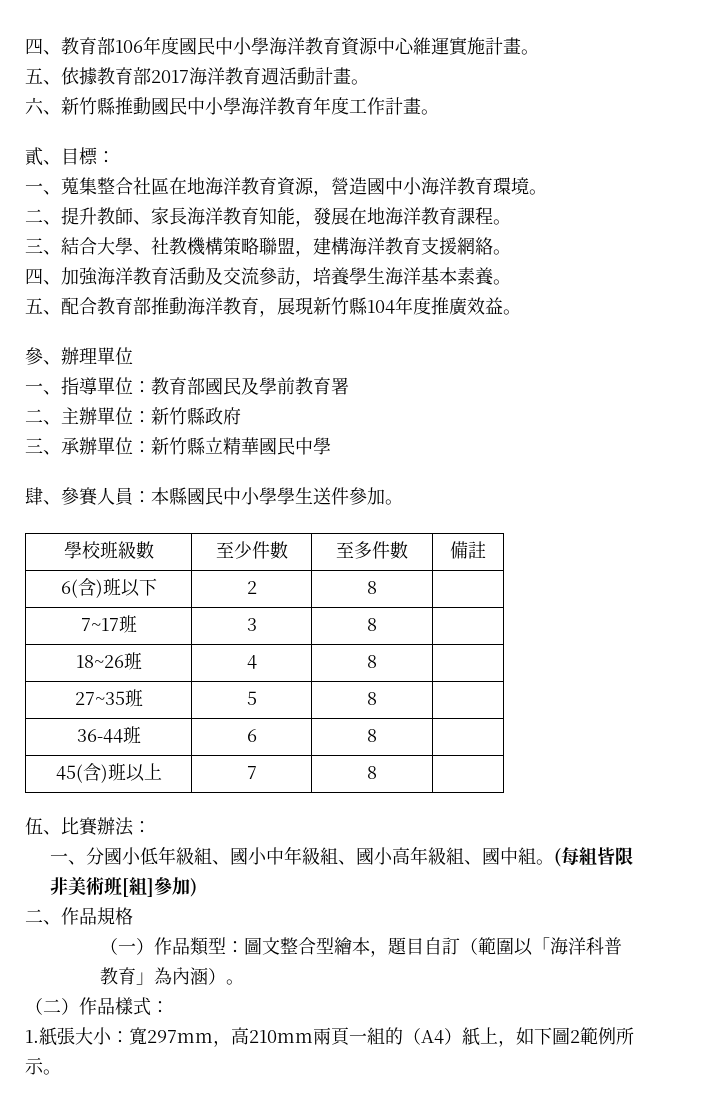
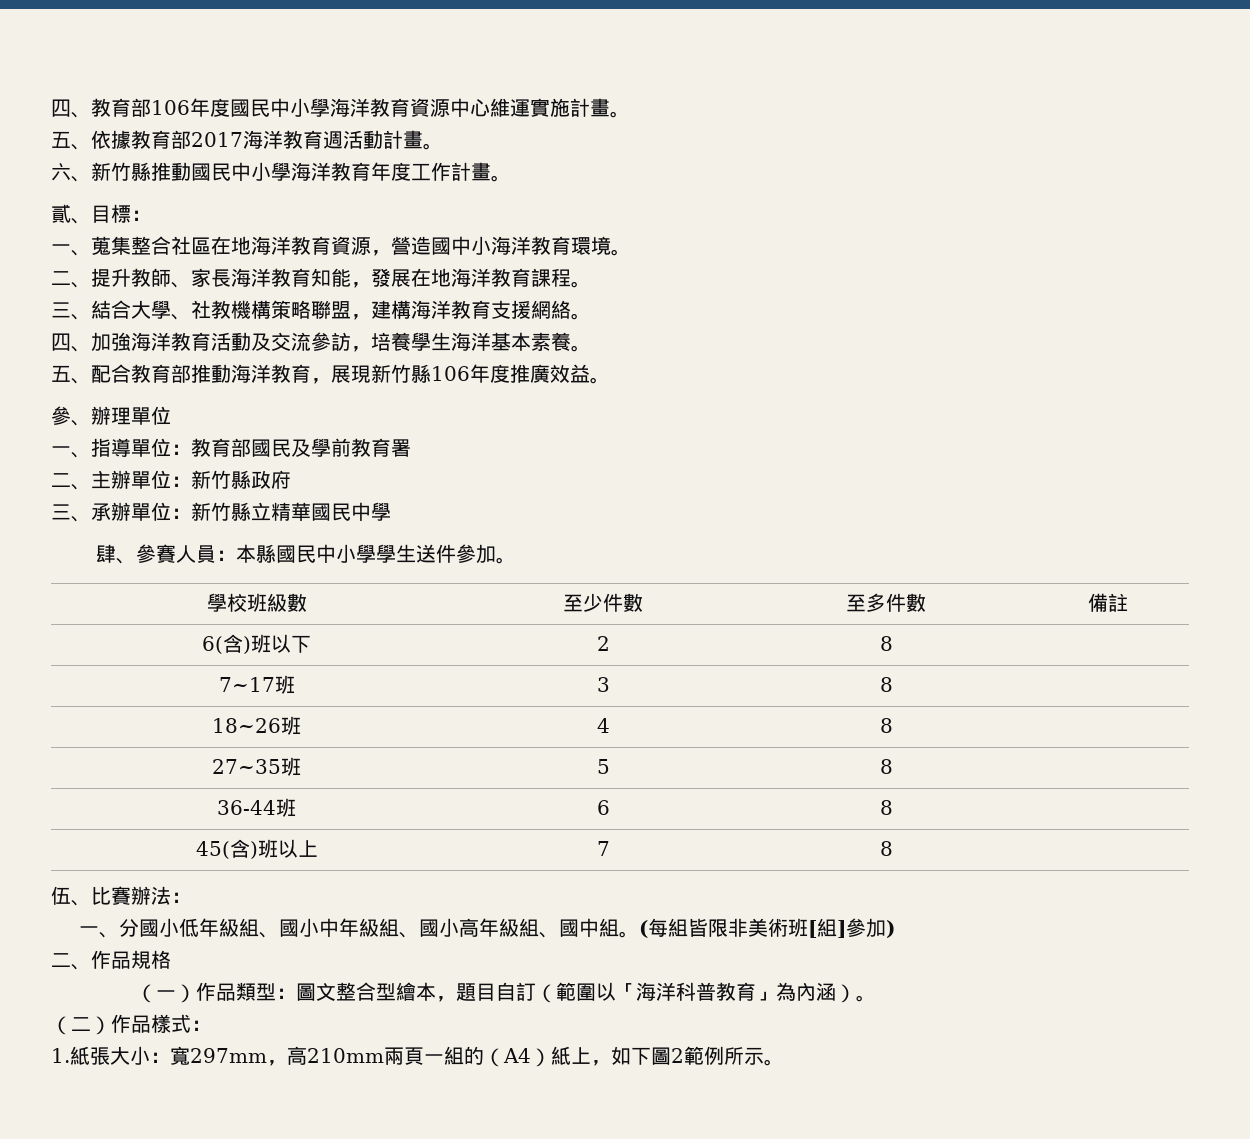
[367,300,395,314] 104 -> [431,366,470,381] 106

